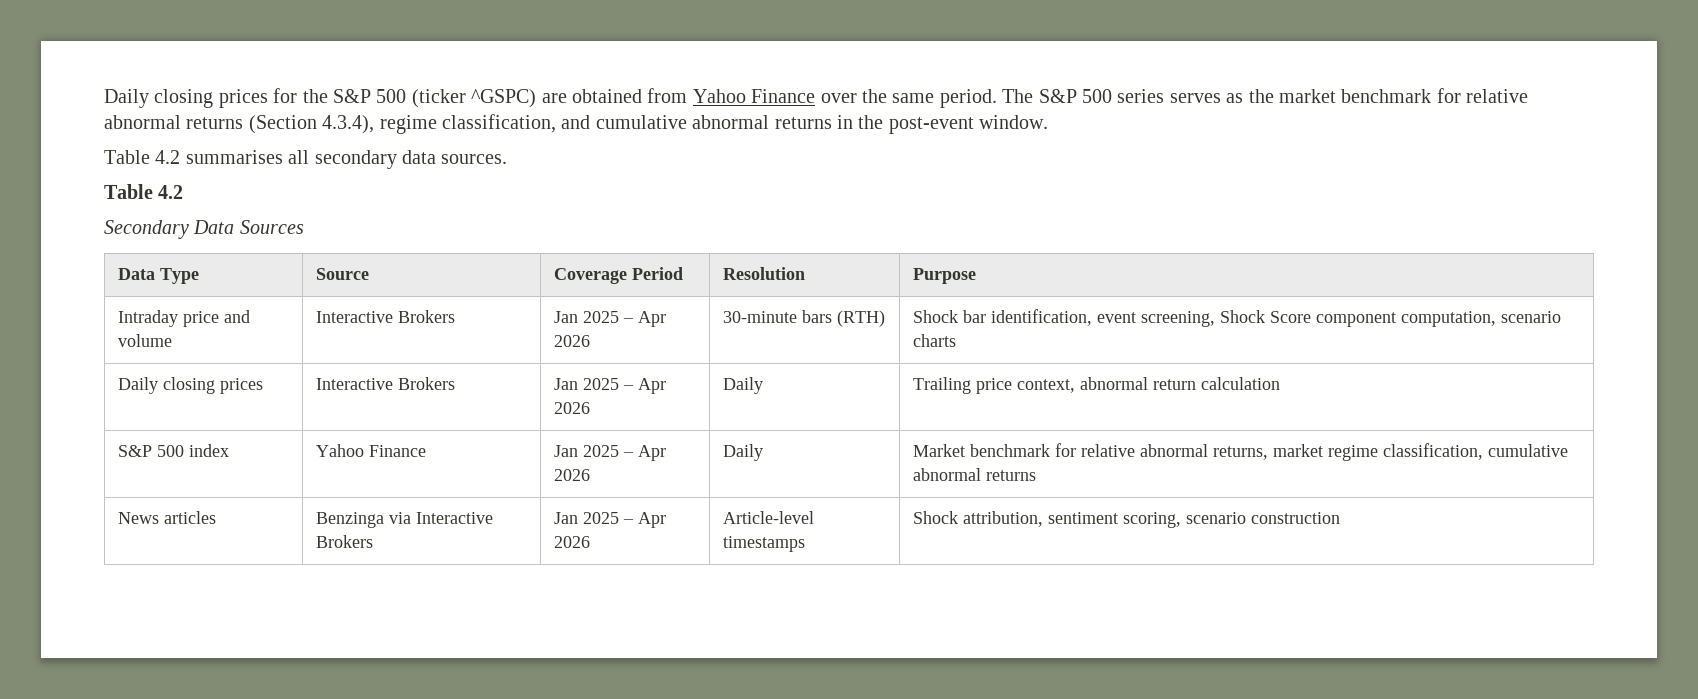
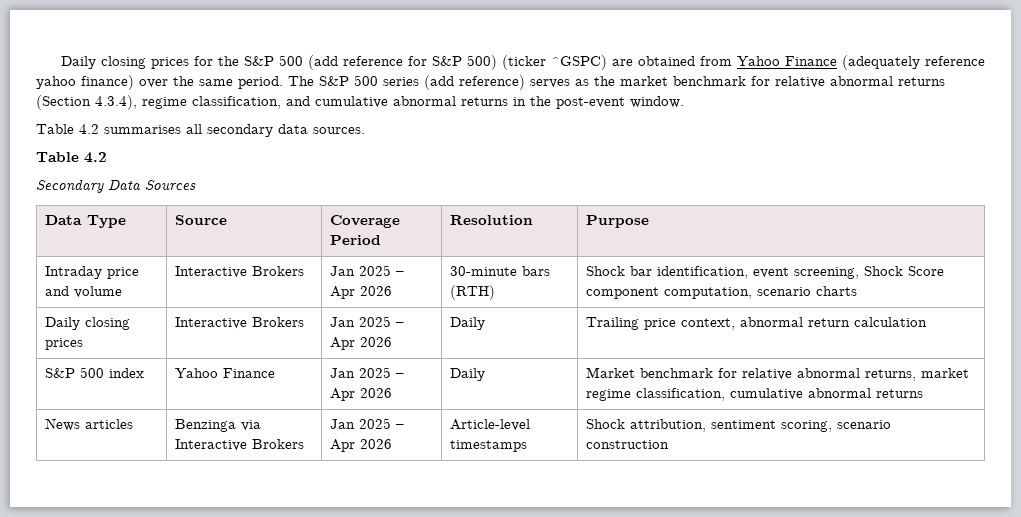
(407, 96) none -> [307,55,497,70] (add reference for S&P 500)
(816, 96) none -> [841,55,985,70] [36,75,134,90] (adequately reference yahoo finance)
(1165, 96) none -> [424,75,525,90] (add reference)

